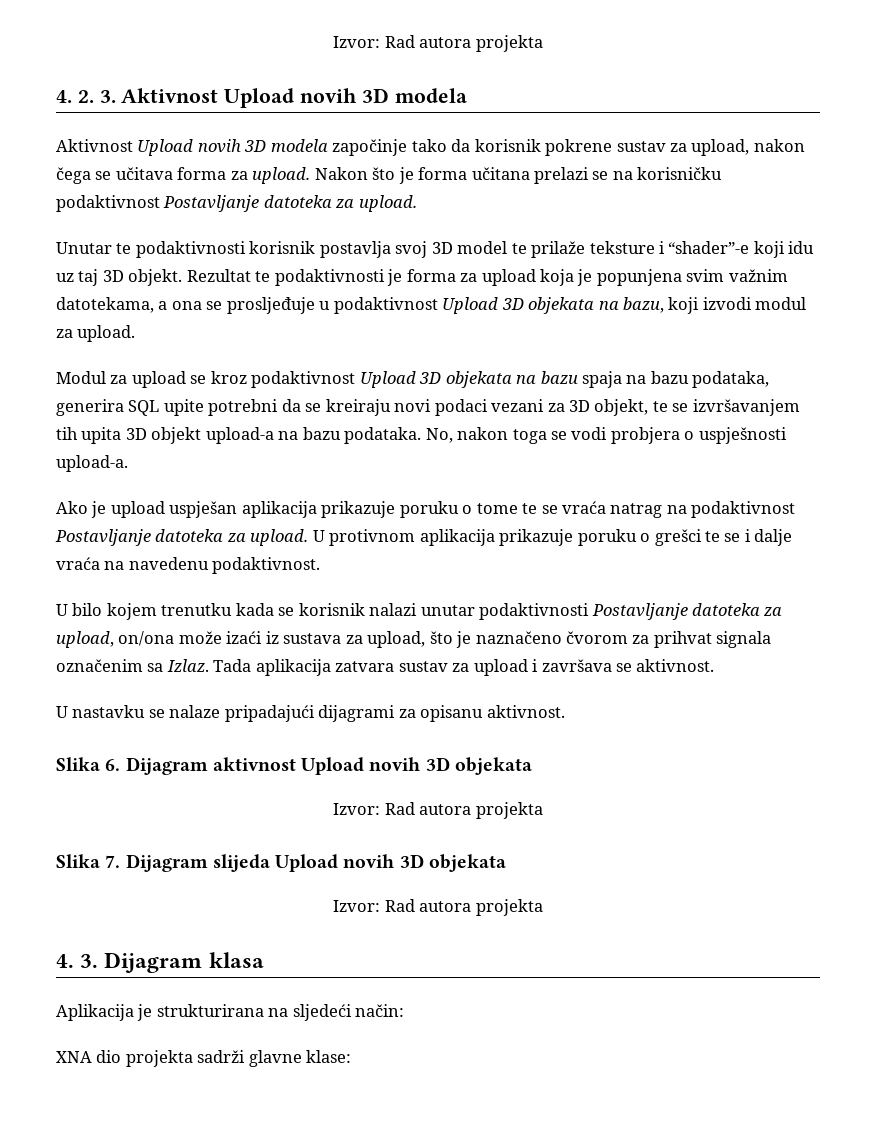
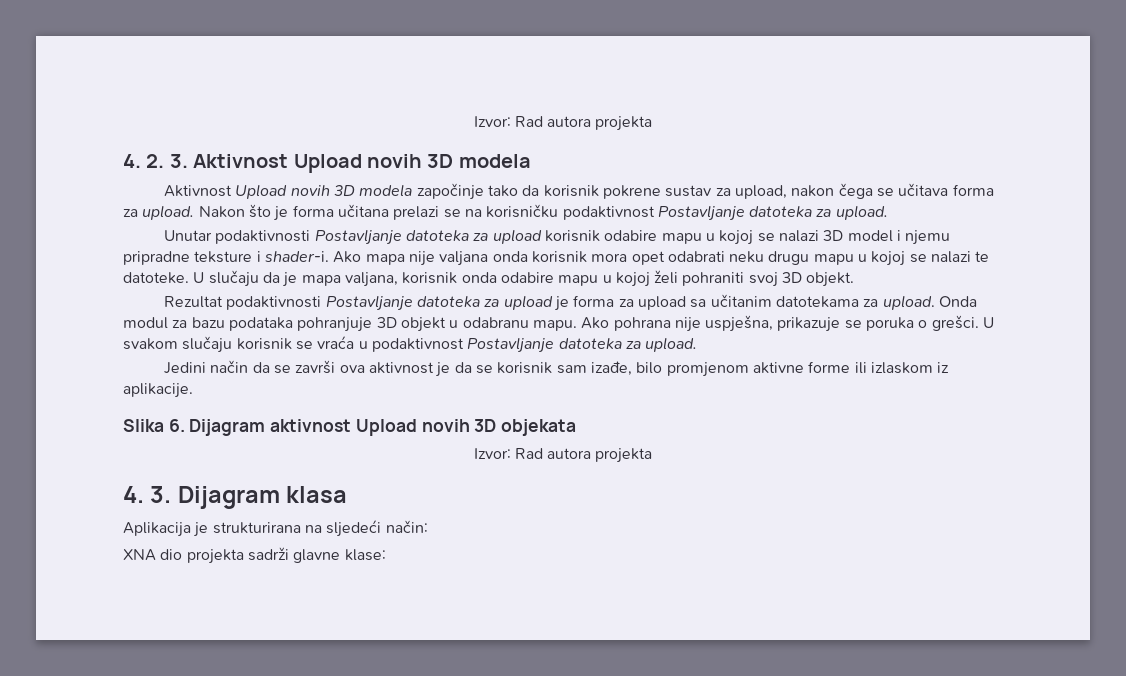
[116,241,815,258] [56,269,788,286] [56,297,807,314] [56,325,136,342] [56,371,770,388] [56,399,800,416] [56,427,787,444] [56,455,128,472] [56,501,796,518] [55,529,793,546] [56,557,321,574] [56,603,783,620] [56,631,772,648] [56,659,715,676] [56,705,565,722] te podaktivnosti korisnik postavlja svoj 3D model te prilaže teksture i “shader”-e koji idu uz taj 3D objekt. Rezultat te podaktivnosti je forma za upload koja je popunjena svim važnim datotekama, a ona se prosljeđuje u podaktivnost Upload 3D objekata na bazu, koji izvodi modul za upload. // Modul za upload se kroz podaktivnost Upload 3D objekata na bazu spaja na bazu podataka, generira SQL upite potrebni da se kreiraju novi podaci vezani za 3D objekt, te se izvršavanjem tih upita 3D objekt upload-a na bazu podataka. No, nakon toga se vodi probjera o uspješnosti upload-a. // Ako je upload uspješan aplikacija prikazuje poruku o tome te se vraća natrag na podaktivnost Postavljanje datoteka za upload. U protivnom aplikacija prikazuje poruku o grešci te se i dalje vraća na navedenu podaktivnost. // U bilo kojem trenutku kada se korisnik nalazi unutar podaktivnosti Postavljanje datoteka za upload, on/ona može izaći iz sustava za upload, što je naznačeno čvorom za prihvat signala označenim sa Izlaz. Tada aplikacija zatvara sustav za upload i završava se aktivnost. // U nastavku se nalaze pripadajući dijagrami za opisanu aktivnost. -> [215,229,951,245] [123,251,990,266] [123,270,855,287] [164,294,977,311] [123,315,995,332] [123,336,698,353] [164,360,950,377] [123,383,193,398] podaktivnosti Postavljanje datoteka za upload korisnik odabire mapu u kojoj se nalazi 3D model i njemu pripradne teksture i shader-i. Ako mapa nije valjana onda korisnik mora opet odabrati neku drugu mapu u kojoj se nalazi te datoteke. U slučaju da je mapa valjana, korisnik onda odabire mapu u kojoj želi pohraniti svoj 3D objekt. // Rezultat podaktivnosti Postavljanje datoteka za upload je forma za upload sa učitanim datotekama za upload. Onda modul za bazu podataka pohranjuje 3D objekt u odabranu mapu. Ako pohrana nije uspješna, prikazuje se poruka o grešci. U svakom slučaju korisnik se vraća u podaktivnost Postavljanje datoteka za upload. // Jedini način da se završi ova aktivnost je da se korisnik sam izađe, bilo promjenom aktivne forme ili izlaskom iz aplikacije.
[56,854,506,872] [333,899,543,916] // Slika 7. Dijagram slijeda Upload novih 3D objekata // Izvor: Rad autora projekta -> (653, 455) none

